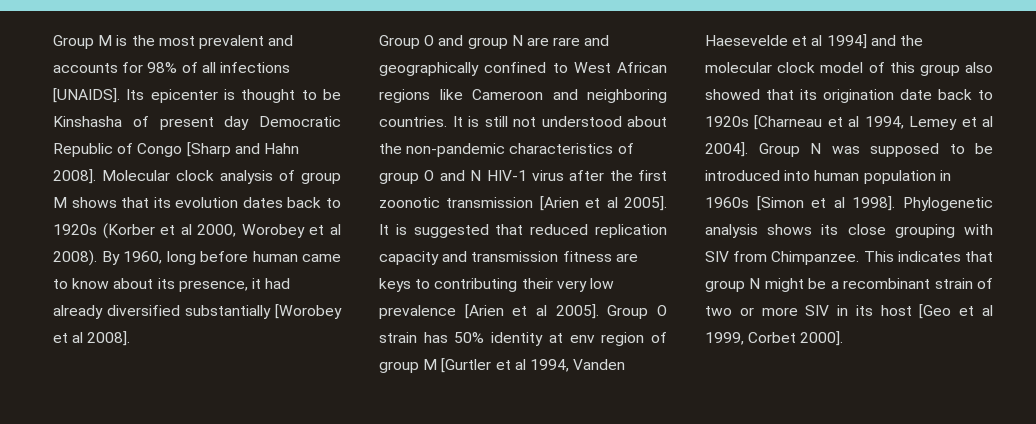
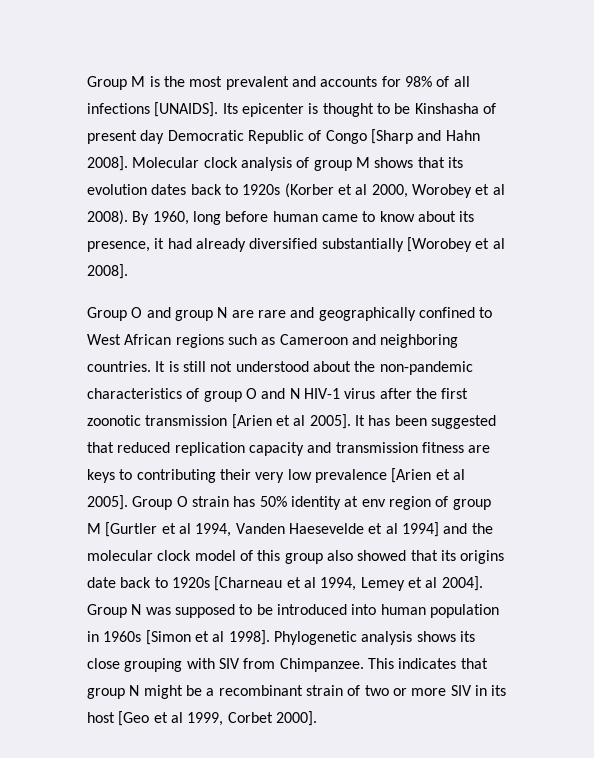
[439,89,463,100] like -> [227,334,276,345] such as
[395,224,407,235] is -> [368,415,427,426] has been
[823,89,894,103] origination -> [460,550,505,564] origins

